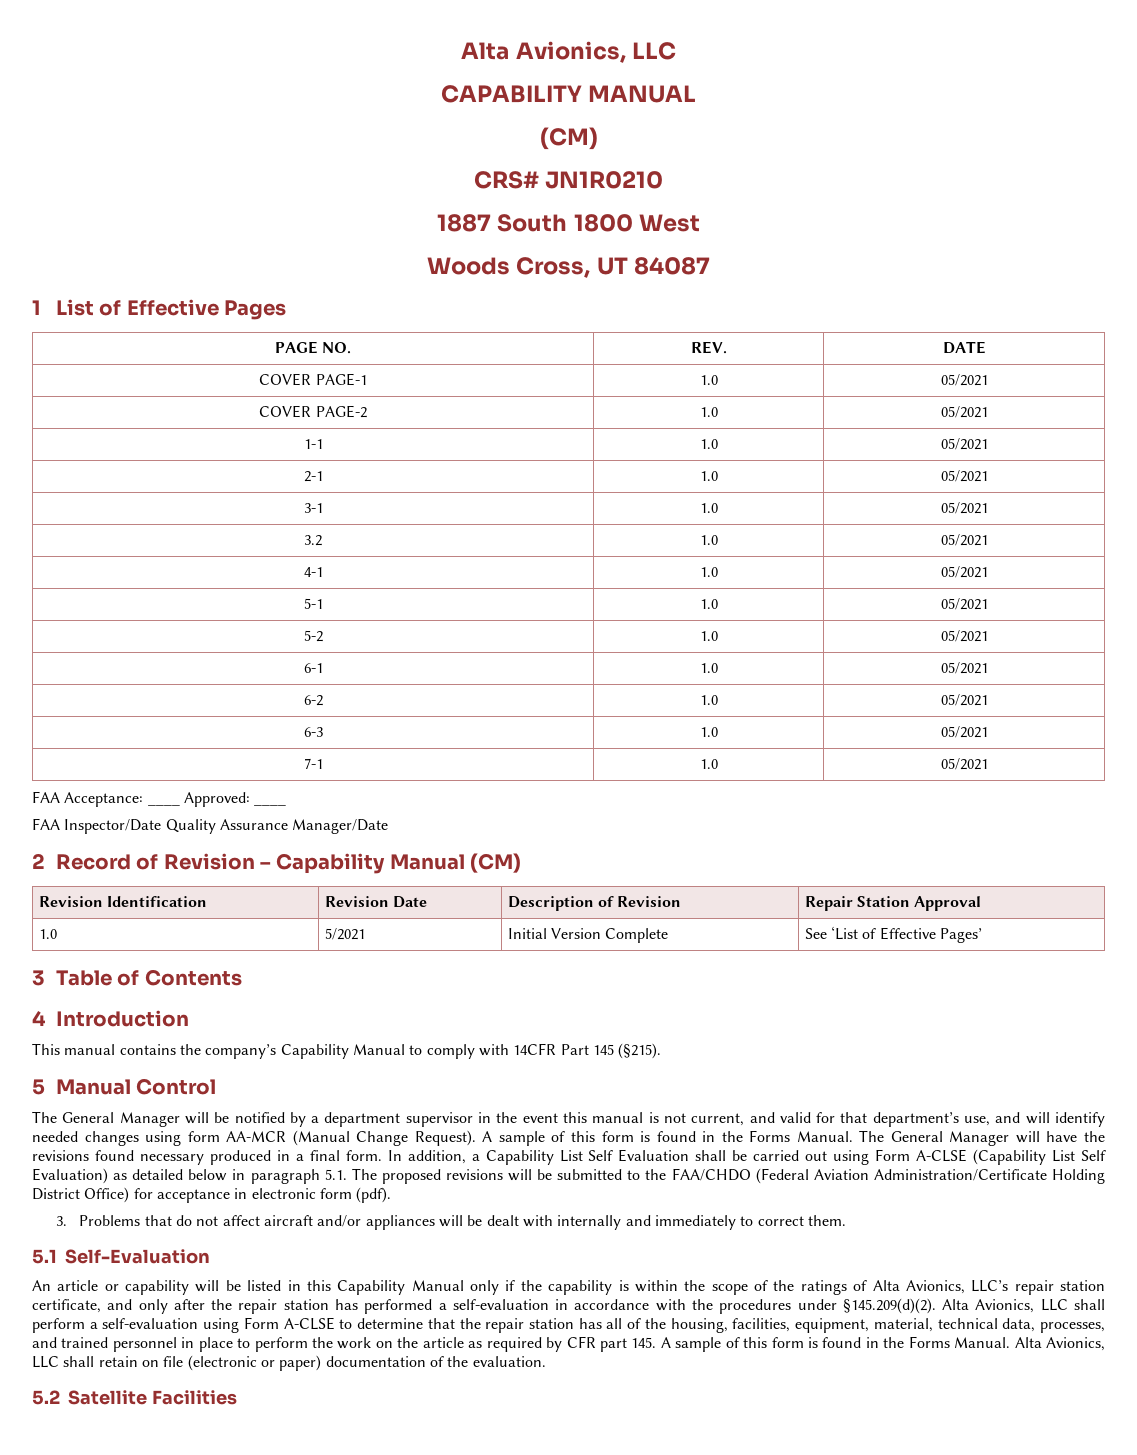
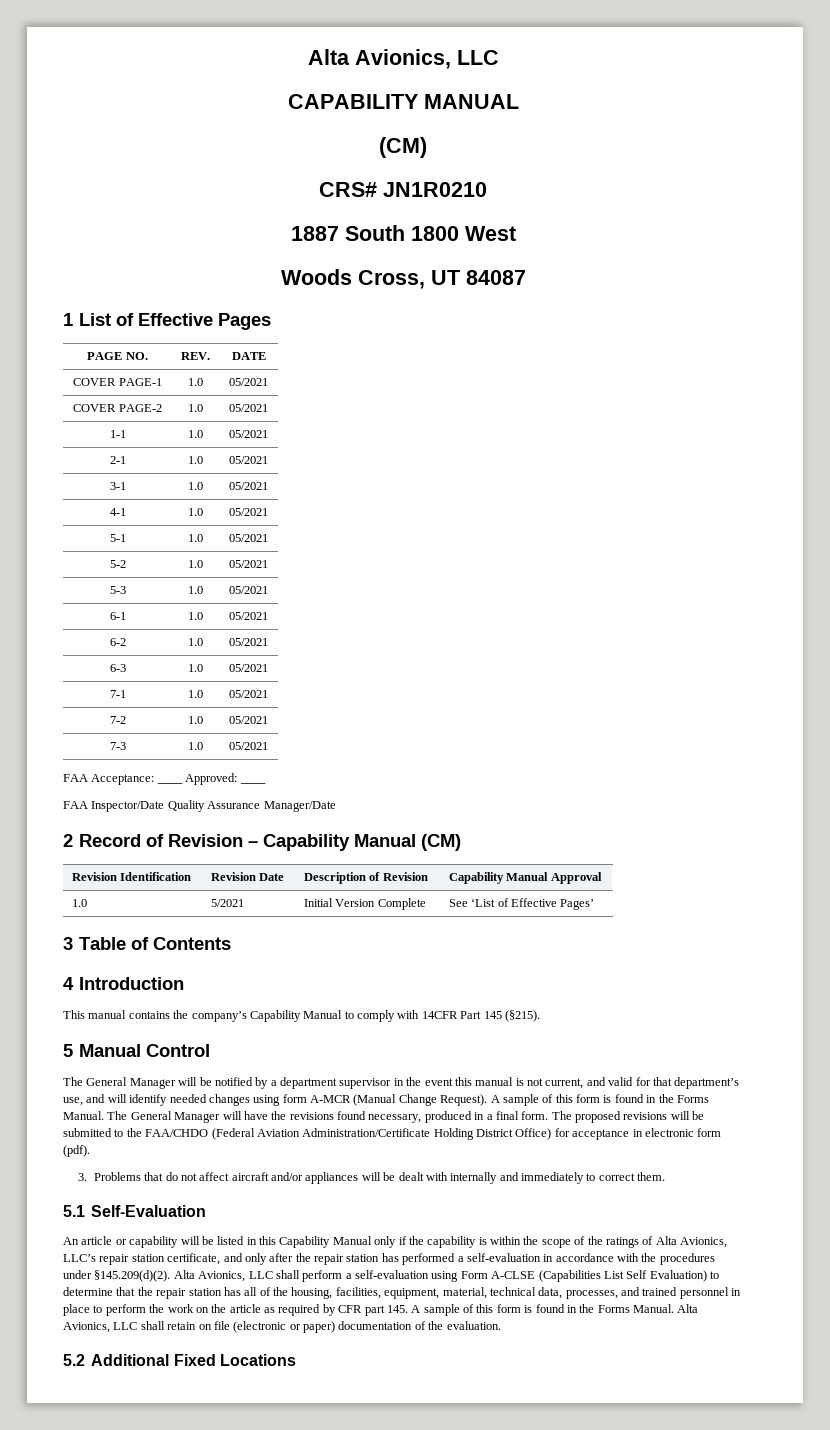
[304,535,322,546] [699,535,718,545] [940,534,988,546] // 3.2 | 1.0 | 05/2021 -> (268, 486) none
(988, 636) none -> [109,586,126,594] [188,586,203,594] [229,586,268,594] // 5-3 | 1.0 | 05/2021
(988, 764) none -> [109,716,126,724] [188,716,203,724] [229,716,268,724] [109,742,126,750] [188,742,203,750] [229,742,268,750] // 7-2 | 1.0 | 05/2021 // 7-3 | 1.0 | 05/2021
[804,896,911,911] Repair Station -> [448,872,549,884] Capability Manual
[226,1131,287,1142] AA-MCR -> [310,1095,351,1103] A-MCR
[139,1154,204,1165] necessary -> [368,1114,422,1123] necessary,
[387,1149,1107,1165] [32,1168,347,1184] In addition, a Capability List Self Evaluation shall be carried out using Form A-CLSE (Capability List Self Evaluation) as detailed below in paragraph 5.1. -> (549, 1115) none
(335, 1323) none -> [538,1270,707,1282] (Capabilities List Self Evaluation)
[68,1390,237,1405] Satellite Facilities -> [91,1354,296,1366] Additional Fixed Locations

